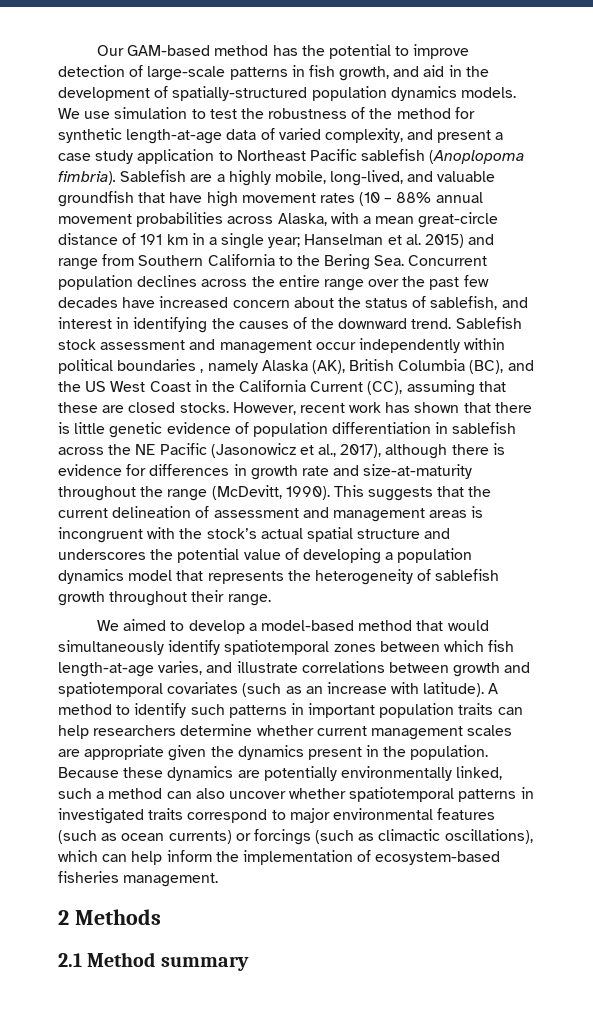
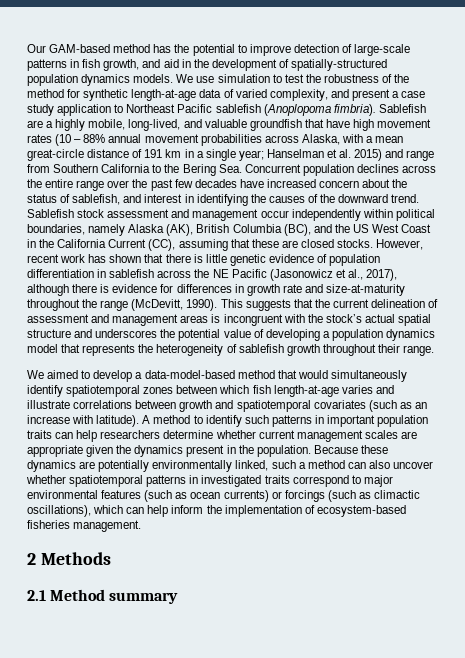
[117,359,204,373] boundaries , -> [27,224,85,235] boundaries,
[261,620,355,631] model-based -> [144,370,235,379] data-model-based
[158,661,203,675] varies, -> [341,385,373,394] varies

